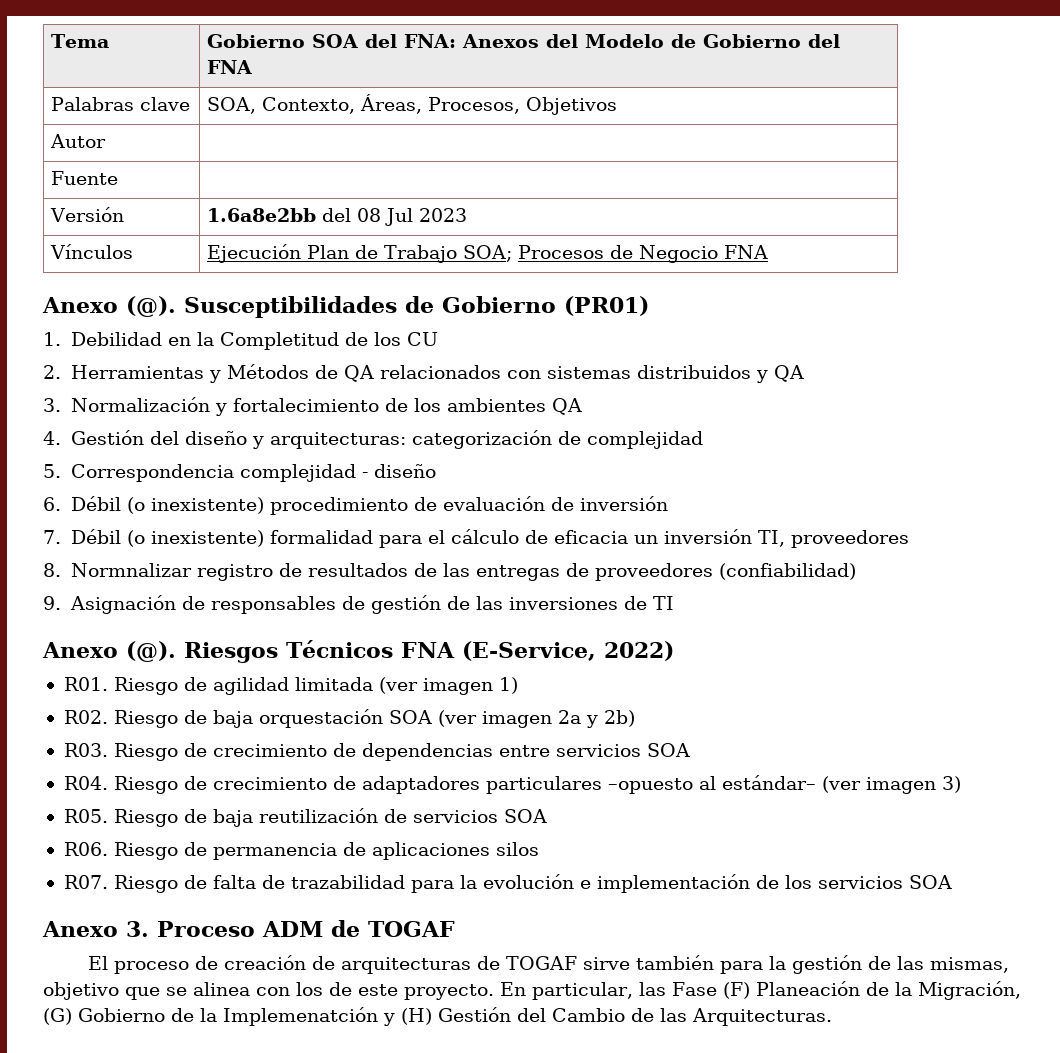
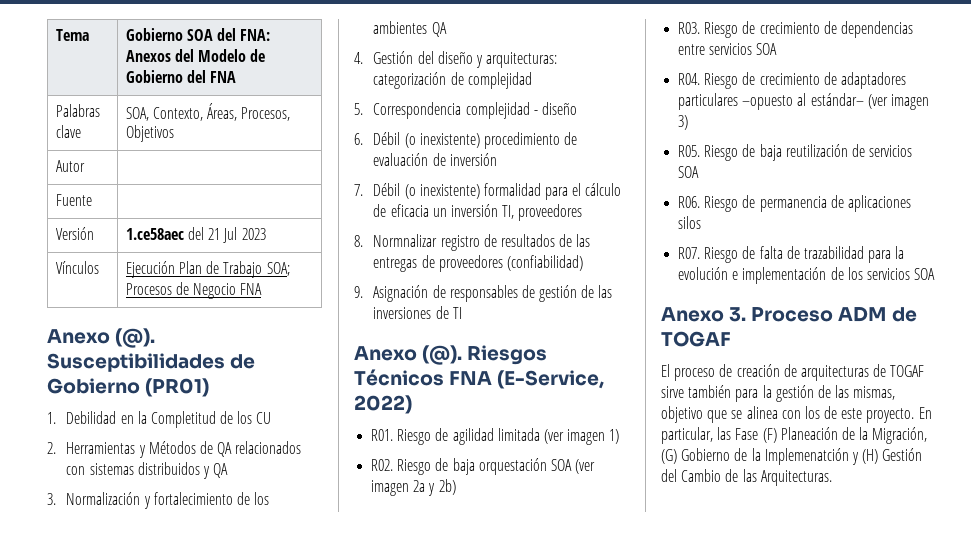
[206,208,381,222] 1.6a8e2bb del 08 -> [125,227,221,240] 1.ce58aec del 21

